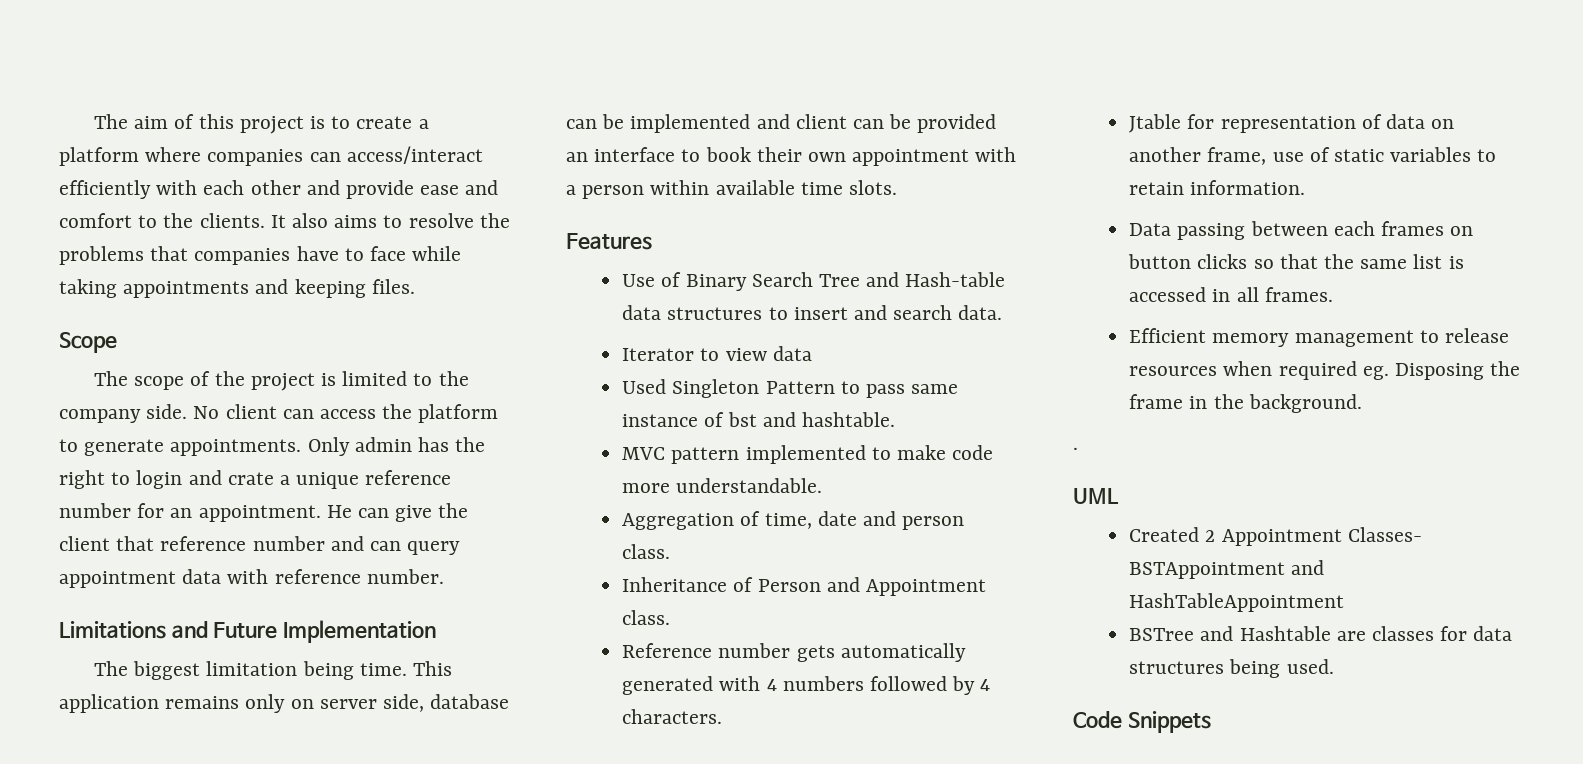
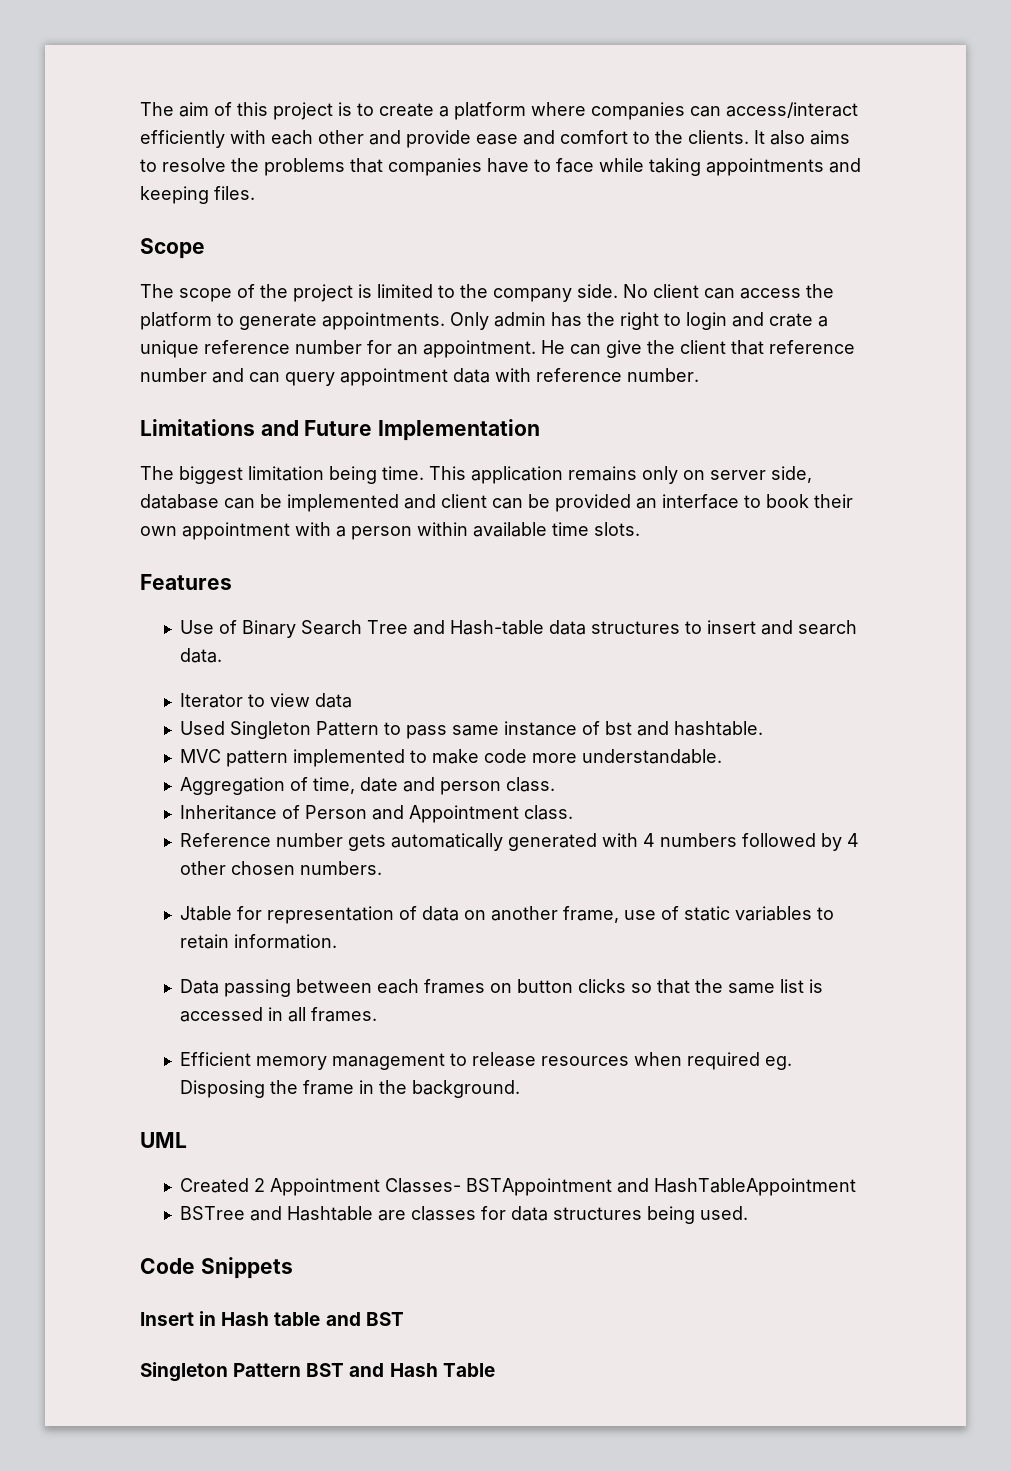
[622,709,723,724] characters. -> [180,861,383,875] other chosen numbers.
[1073,447,1078,450] // . -> (521, 1089) none
(1211, 722) none -> [140,1311,404,1326] [140,1362,495,1382] // Insert in Hash table and BST // Singleton Pattern BST and Hash Table

